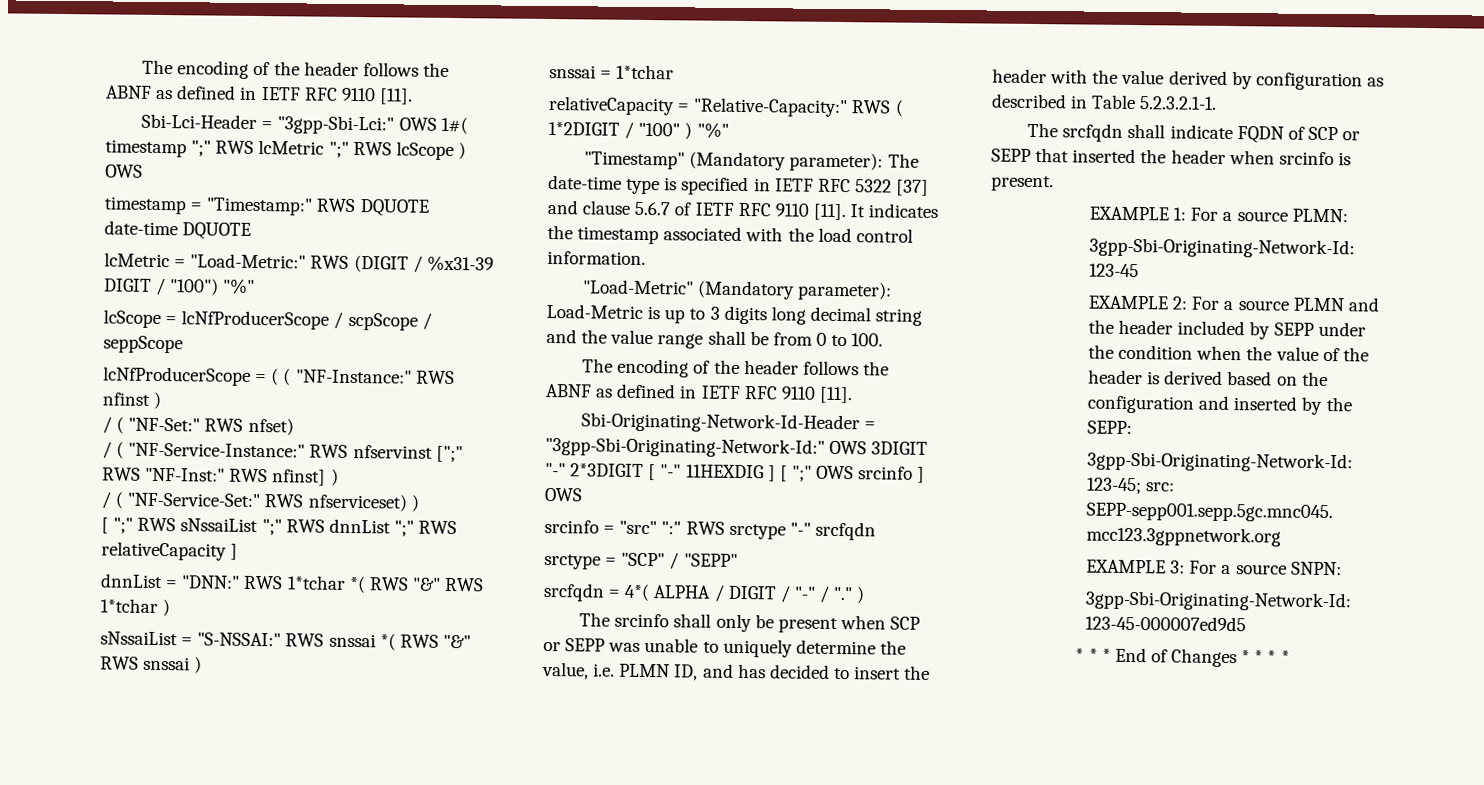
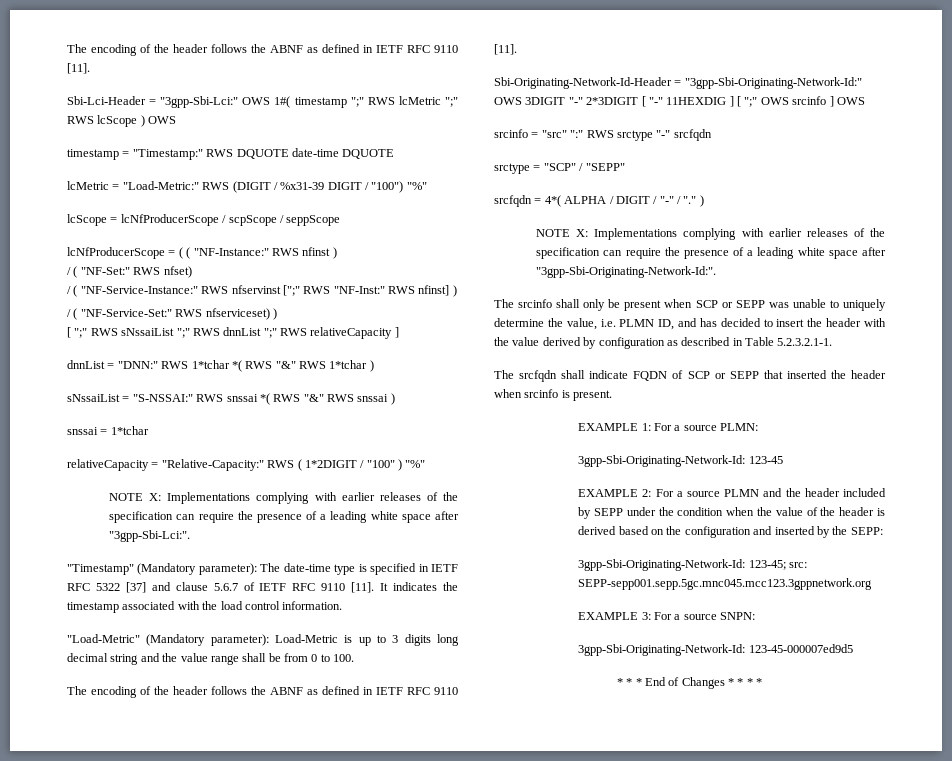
(729, 130) none -> [109,492,459,504] [109,511,459,523] [109,530,191,542] // NOTE X: Implementations complying with earlier releases of the specification can require the presence of a leading white space after "3gpp-Sbi-Lci:".
(866, 595) none -> [536,228,885,240] [536,247,886,259] [536,266,717,278] // NOTE X: Implementations complying with earlier releases of the specification can require the presence of a leading white space after "3gpp-Sbi-Originating-Network-Id:".

